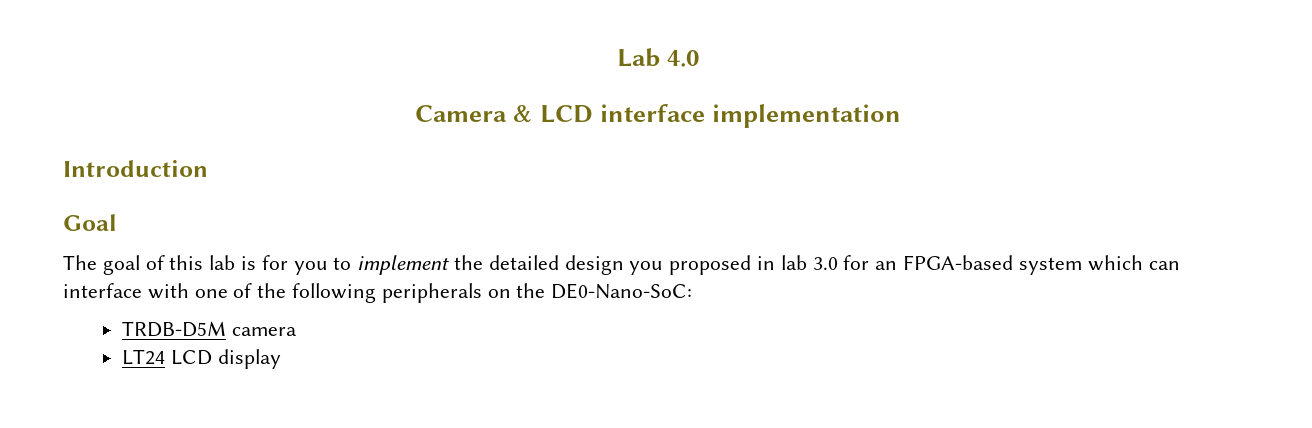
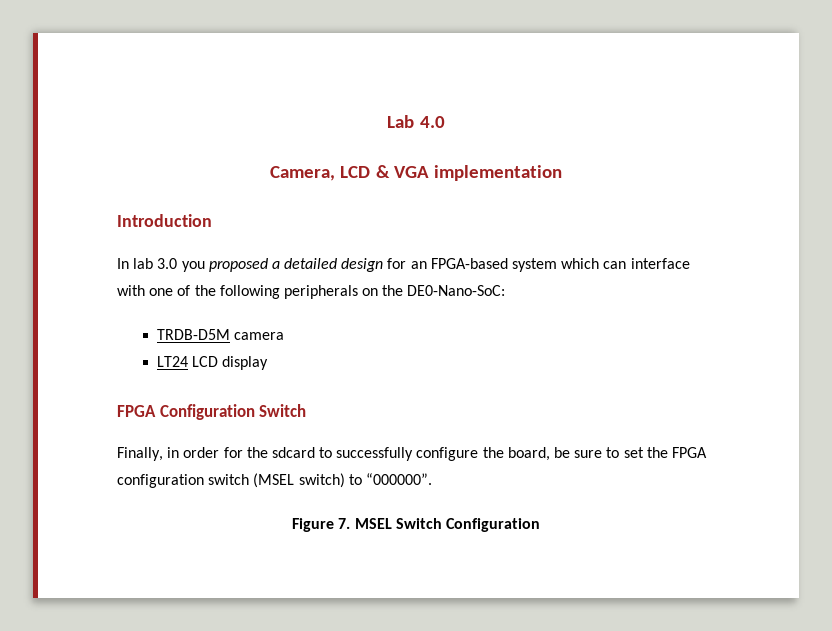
[415,104,901,128] [63,160,208,177] [63,214,117,231] [63,255,838,275] Camera & LCD interface implementation // Introduction // Goal // The goal of this lab is for you to implement the detailed design you proposed in lab 3.0 -> [270,165,562,181] [117,214,212,227] [117,258,384,272] Camera, LCD & VGA implementation // Introduction // In lab 3.0 you proposed a detailed design
(281, 359) none -> [117,404,307,420] [117,447,707,461] [117,473,432,488] [292,518,540,532] // FPGA Configuration Switch // Finally, in order for the sdcard to successfully configure the board, be sure to set the FPGA configuration switch (MSEL switch) to “000000”. // Figure 7. MSEL Switch Configuration

